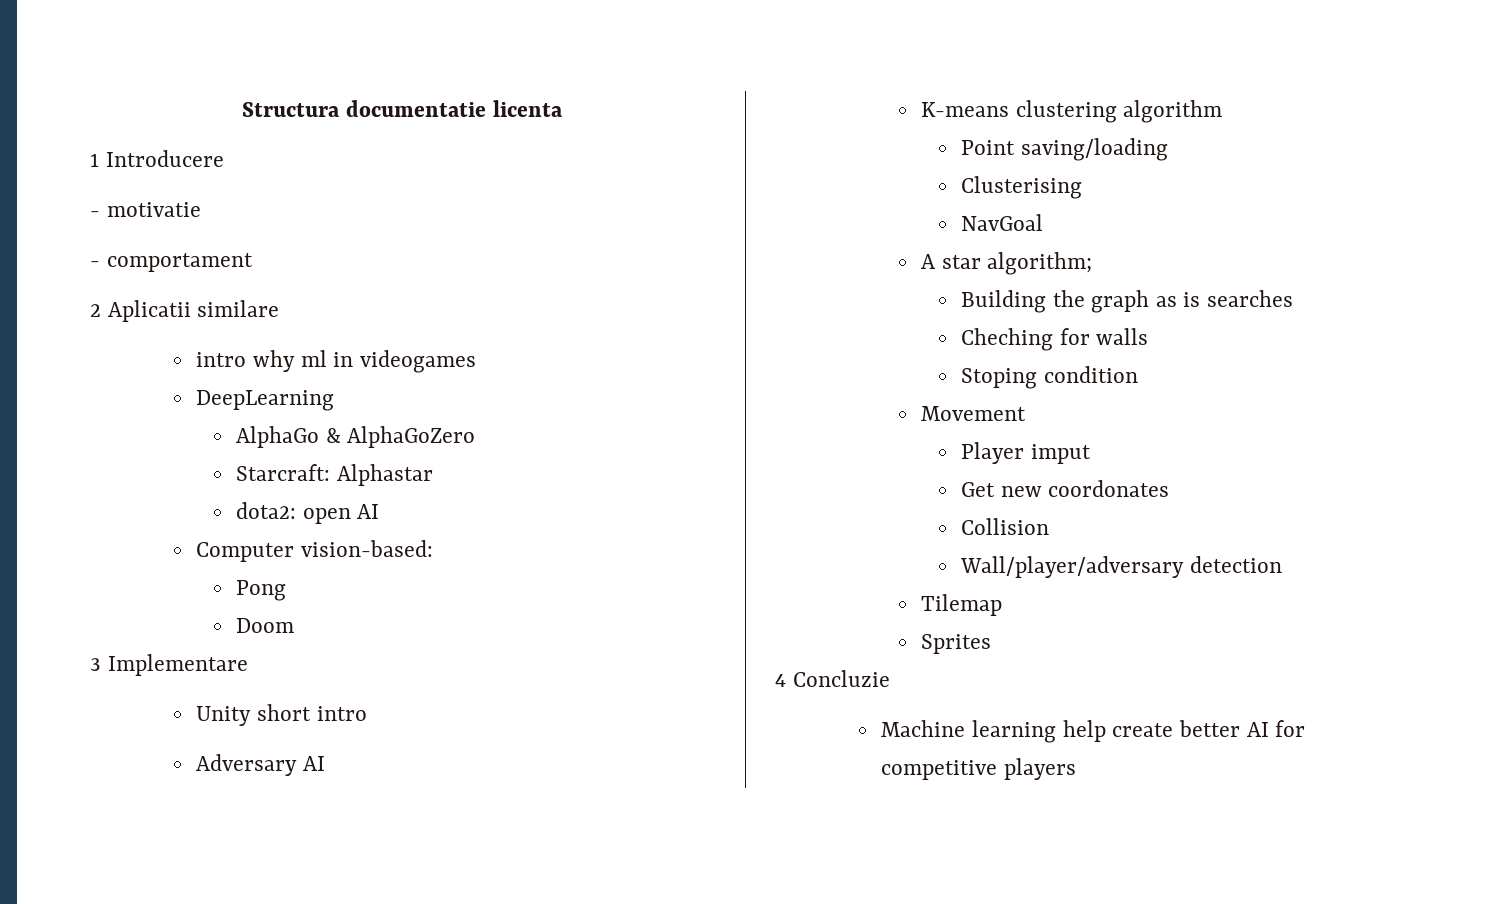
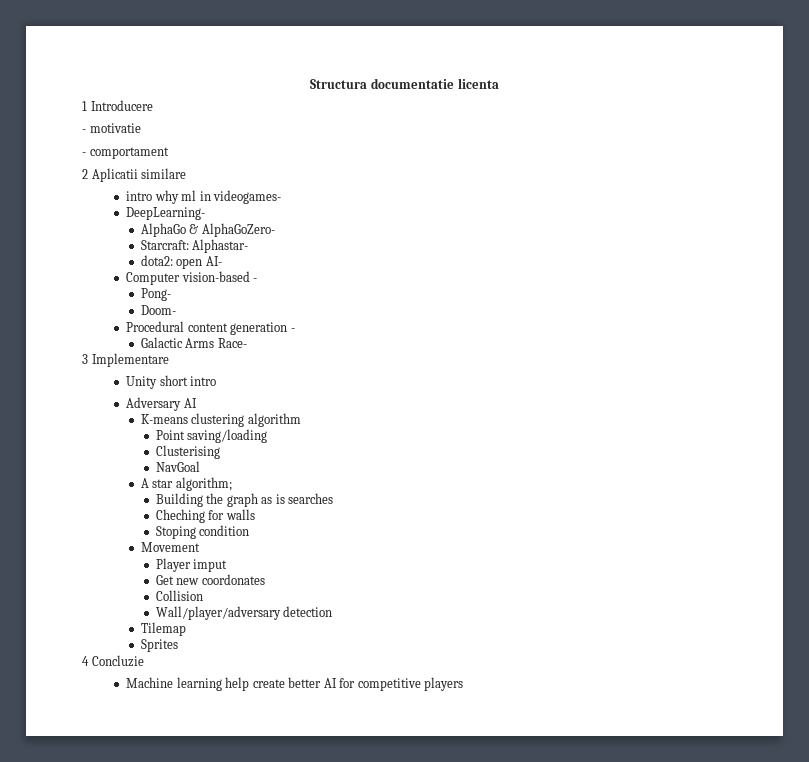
[359,350,476,373] [196,390,335,411] videogames // DeepLearning -> [213,190,282,204] [126,207,206,220] videogames- // DeepLearning-
[347,426,476,448] AlphaGoZero -> [201,223,275,237] AlphaGoZero-
[336,464,433,486] Alphastar -> [192,239,249,253] Alphastar-
[357,504,380,519] AI -> [205,256,222,266] AI-
[301,540,434,557] [236,580,287,601] [236,618,295,633] vision-based: // Pong // Doom -> [181,271,258,282] [140,288,171,301] [140,305,176,315] [126,321,295,335] [140,337,247,348] vision-based - // Pong- // Doom- // Procedural content generation - // Galactic Arms Race-

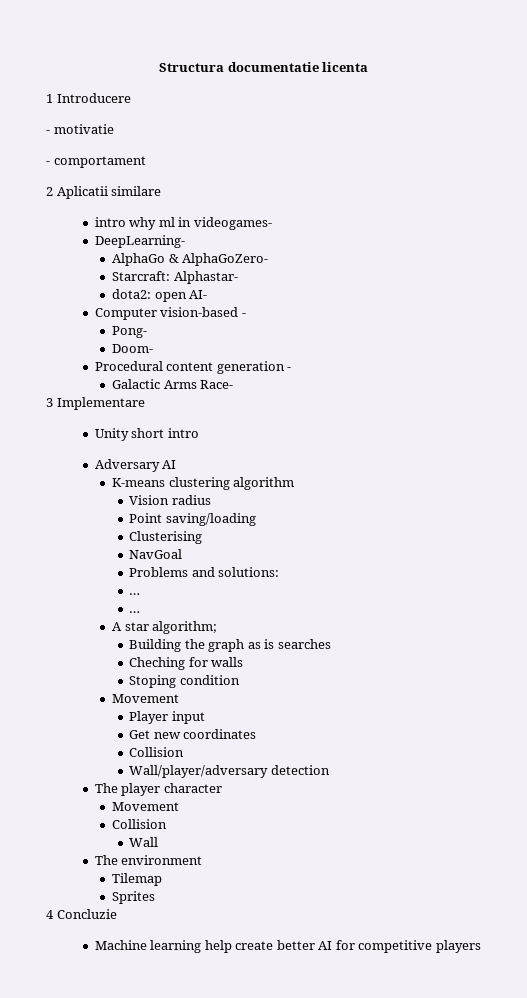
(301, 420) none -> [129,495,211,505] // Vision radius
(200, 466) none -> [129,567,280,577] [129,593,141,595] [129,611,141,613] // Problems and solutions: // … // …
[193,559,228,572] imput -> [171,711,205,724] input
[201,574,265,585] coordonates -> [183,729,257,739] coordinates
(333, 611) none -> [94,783,222,796] [112,802,180,811] [112,819,168,829] [129,837,159,847] [94,855,203,865] // The player character // Movement // Collision // Wall // The environment

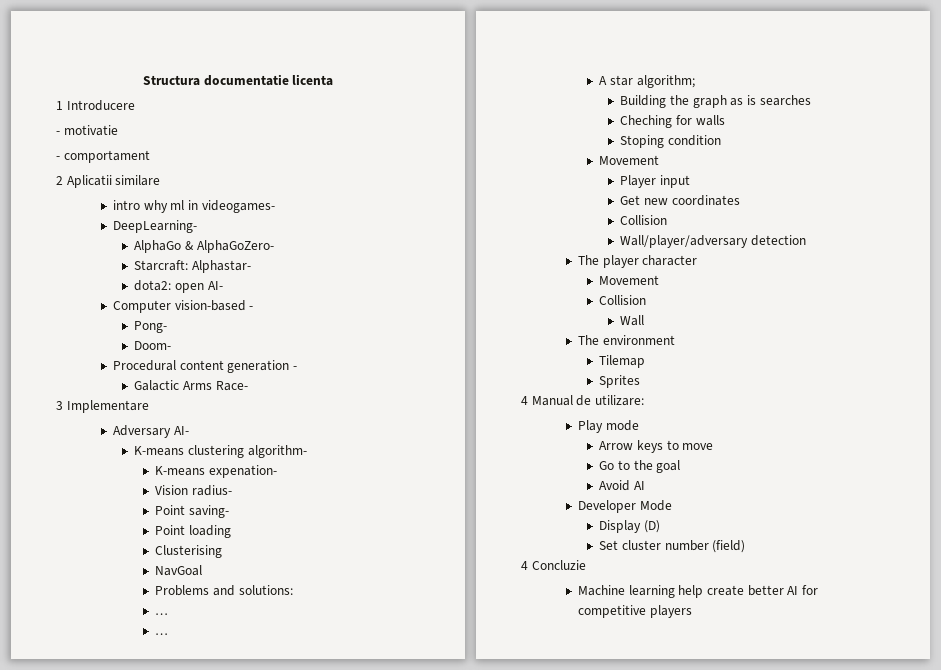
[94,428,199,441] // Unity short intro -> (149, 406) none
[162,460,177,469] AI -> [173,426,189,435] AI-
[233,477,295,490] algorithm -> [247,445,307,458] [155,465,278,478] algorithm- // K-means expenation-
[171,495,211,505] [129,513,256,526] radius // Point saving/loading -> [192,485,233,496] [155,505,230,518] [155,525,232,538] radius- // Point saving- // Point loading
(156, 897) none -> [521,395,644,406] [578,420,639,433] [599,440,714,453] [599,460,681,473] [599,480,645,491] [578,500,672,513] [599,520,660,533] [599,540,746,553] // 4 Manual de utilizare: // Play mode // Arrow keys to move // Go to the goal // Avoid AI // Developer Mode // Display (D) // Set cluster number (field)

